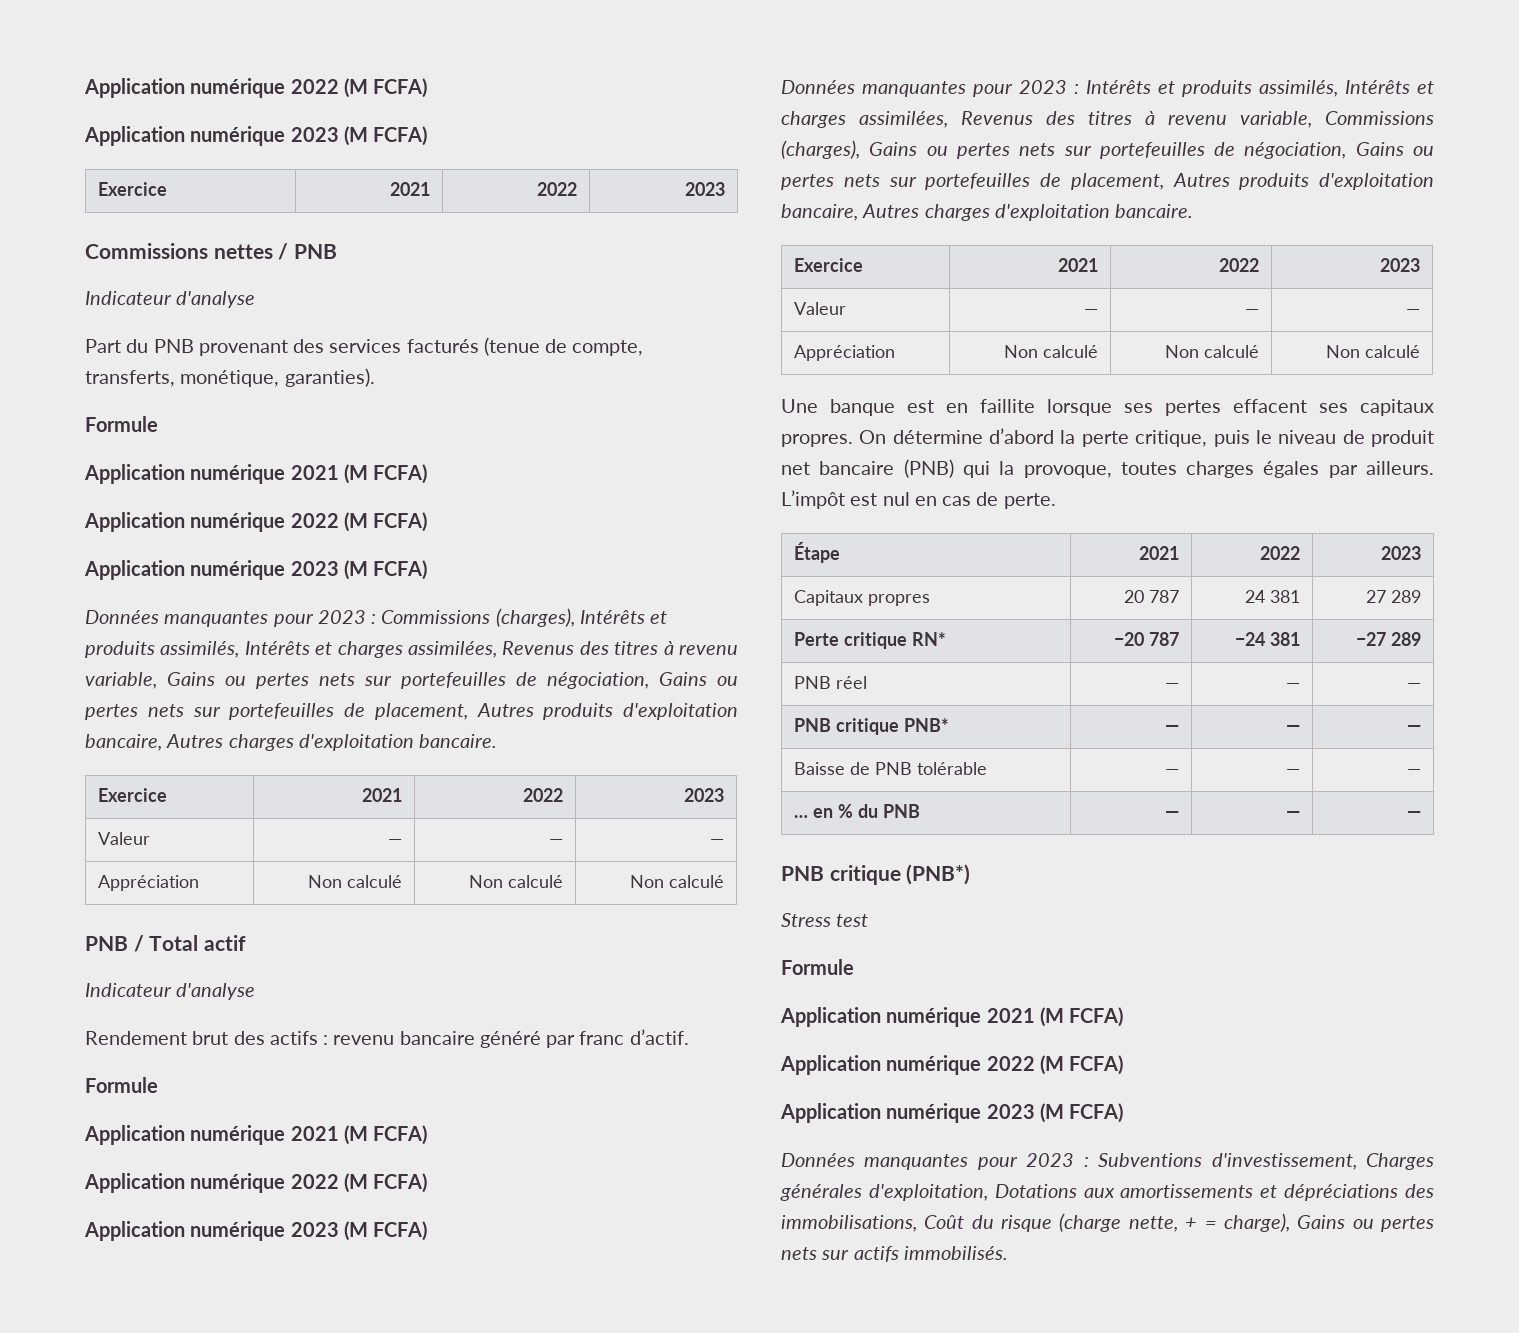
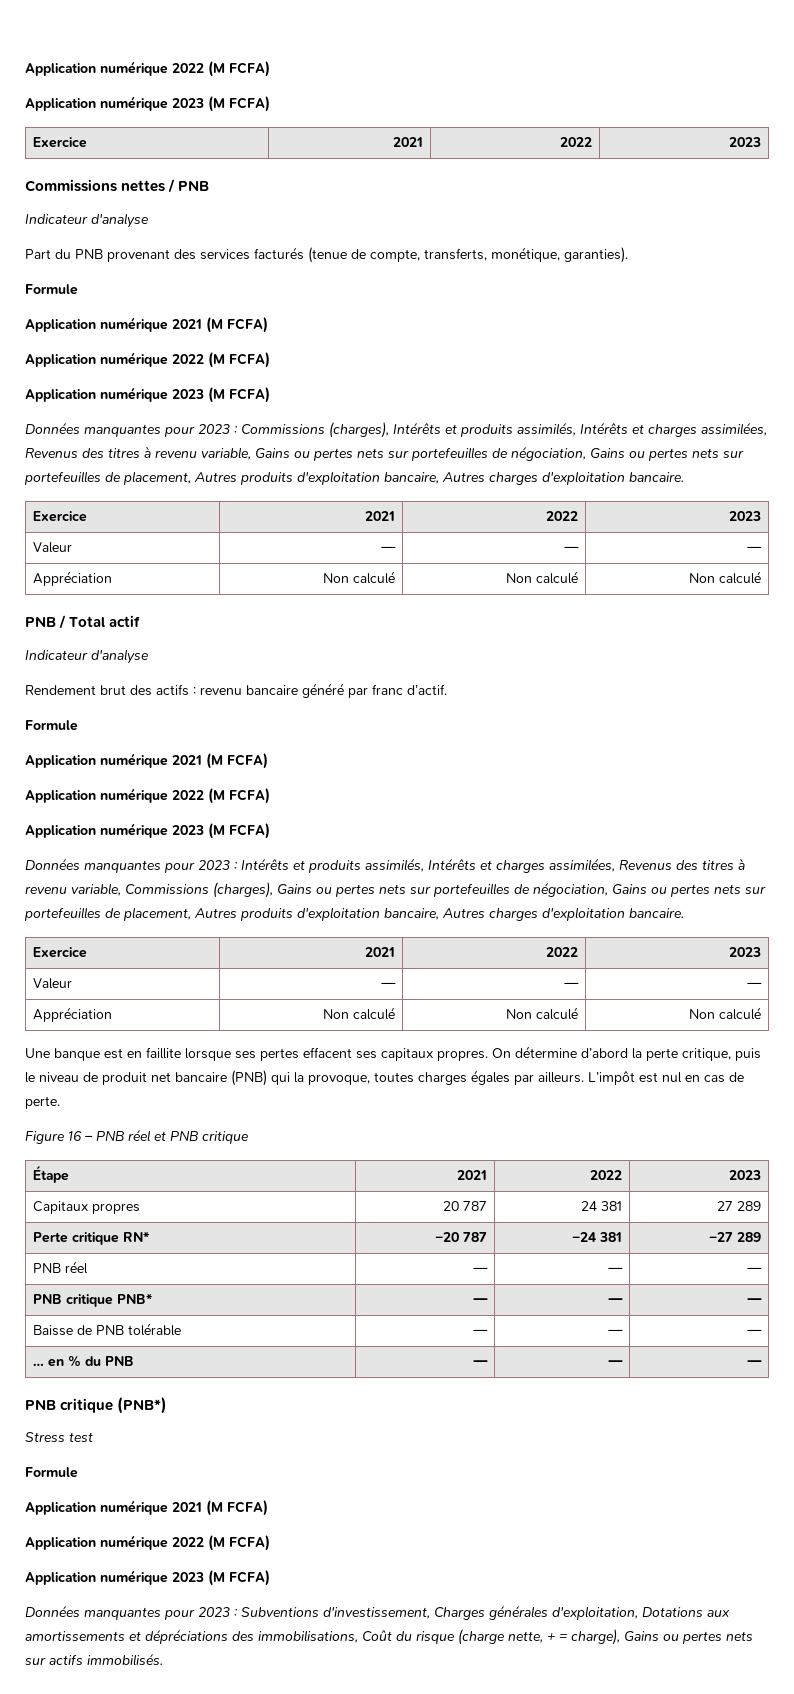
(1056, 501) none -> [25,1129,249,1144] // Figure 16 – PNB réel et PNB critique

